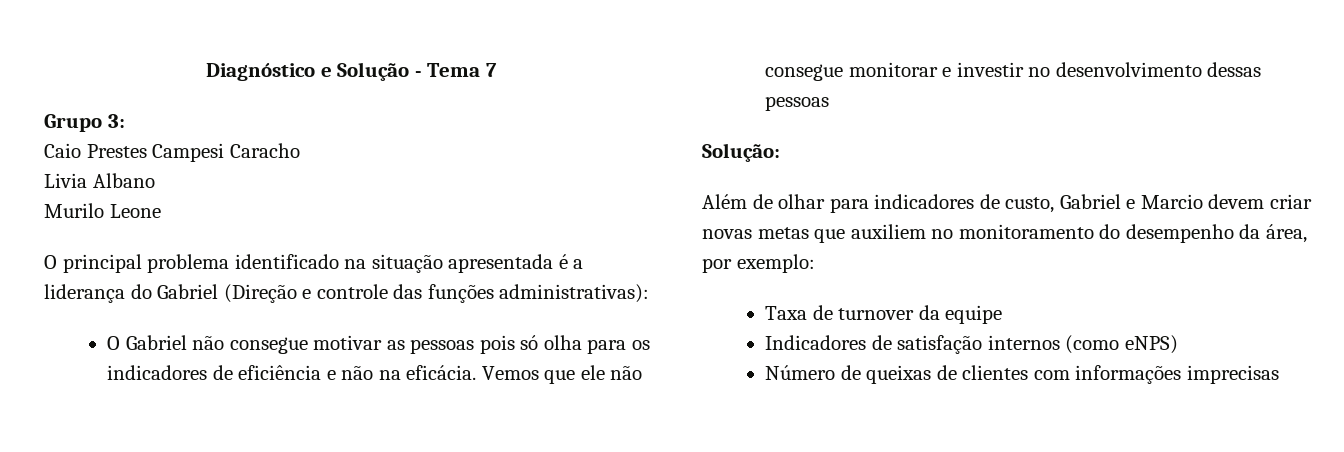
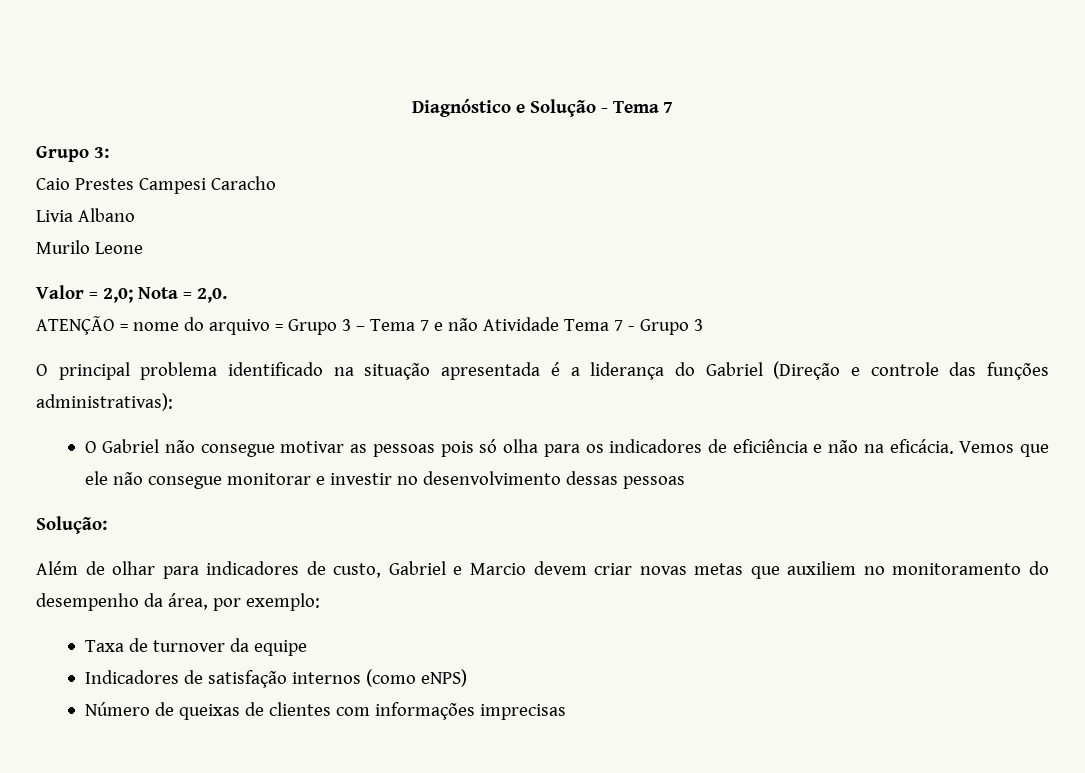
(161, 211) none -> [36,285,227,303] [36,316,703,335] // Valor = 2,0; Nota = 2,0. // ATENÇÃO = nome do arquivo = Grupo 3 – Tema 7 e não Atividade Tema 7 - Grupo 3

